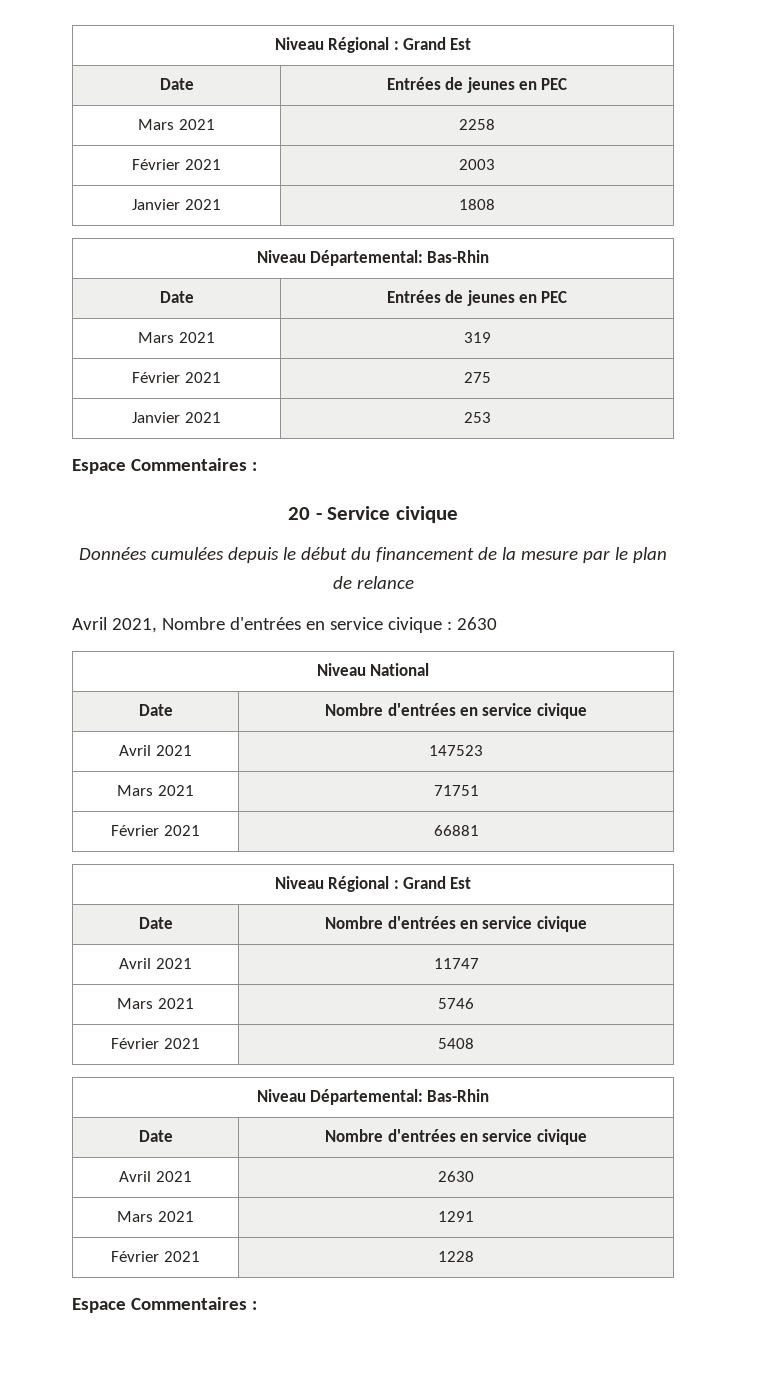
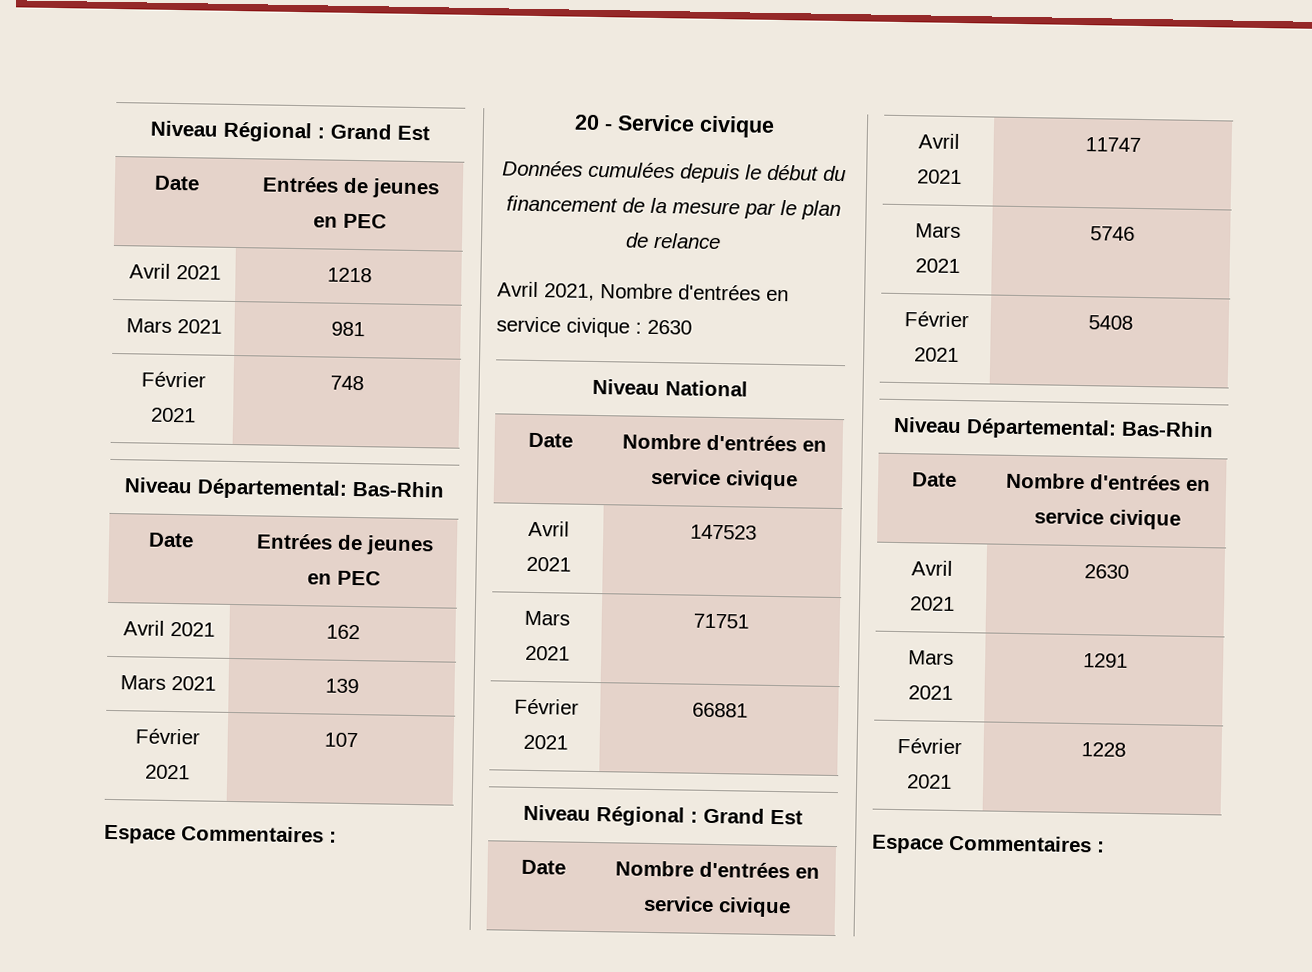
[138,119,215,130] [459,119,495,130] [132,159,221,170] [459,159,495,170] [132,199,221,210] [459,199,495,210] // Mars 2021 | 2258 // Février 2021 | 2003 // Janvier 2021 | 1808 -> [129,263,221,280] [326,267,372,283] [126,318,222,334] [331,321,365,337] [140,371,206,388] [149,407,196,423] [330,375,364,391] // Avril 2021 | 1218 // Mars 2021 | 981 // Février 2021 | 748
[138,332,215,343] [463,332,491,343] [132,372,221,383] [463,372,491,383] [132,412,221,423] [463,412,491,423] // Mars 2021 | 319 // Février 2021 | 275 // Janvier 2021 | 253 -> [123,620,215,637] [326,624,360,640] [120,675,216,691] [325,678,359,694] [134,728,200,745] [144,764,190,780] [324,732,358,748] // Avril 2021 | 162 // Mars 2021 | 139 // Février 2021 | 107

